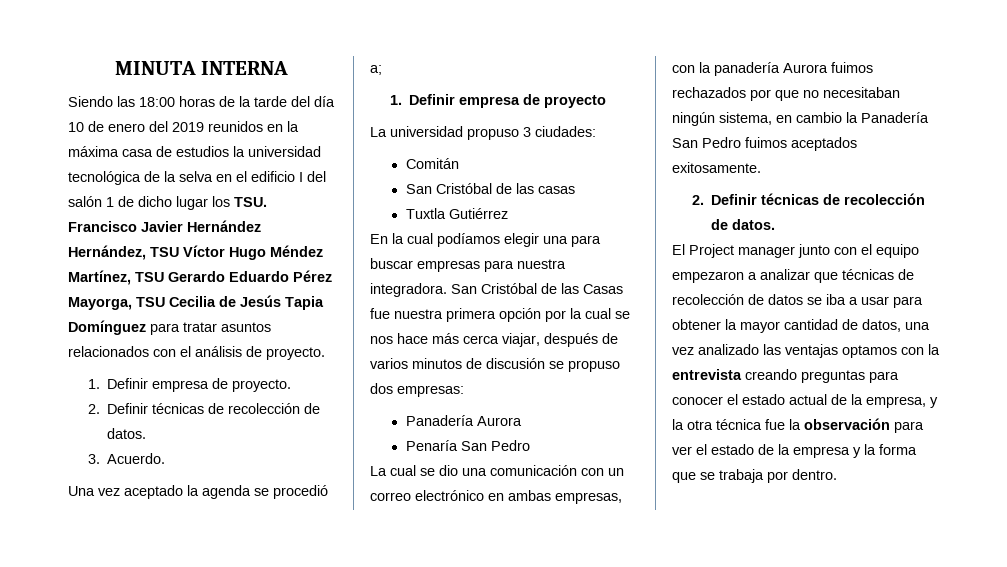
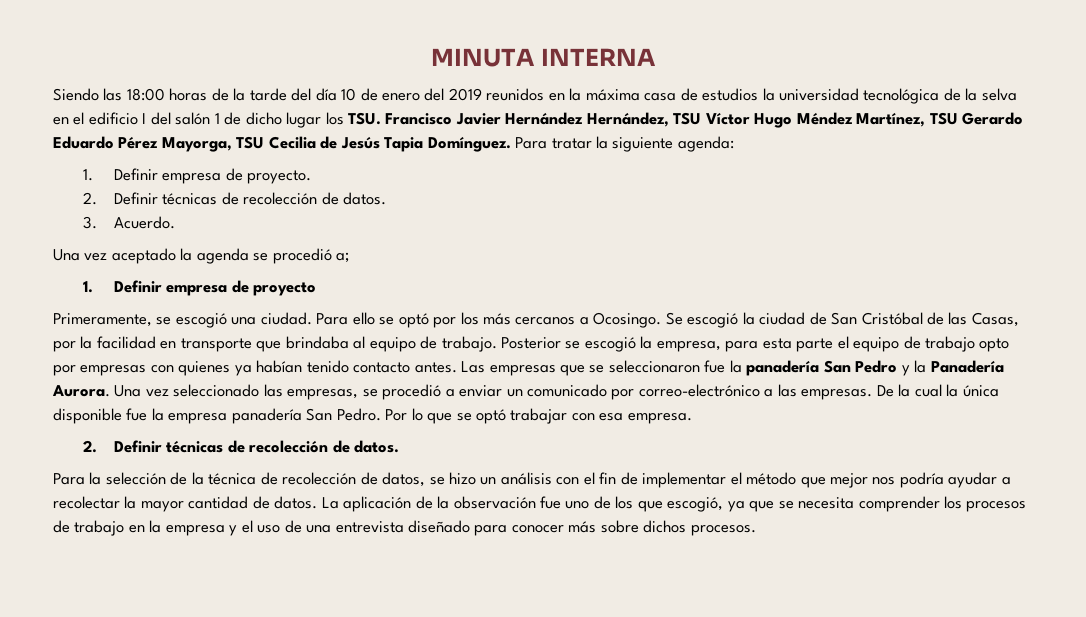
[68,320,271,335] [68,346,325,360] Domínguez para tratar asuntos relacionados con el análisis de proyecto. -> [427,136,734,152] Domínguez. Para tratar la siguiente agenda:
[370,126,596,140] [405,158,459,169] [405,183,575,194] [405,208,508,219] [370,233,601,247] [370,258,566,272] [370,283,623,297] [370,308,630,322] [370,333,618,347] [370,358,620,372] [370,383,464,397] [405,415,522,426] [405,440,530,451] [370,465,624,476] [370,490,622,504] [672,62,873,76] [672,87,900,101] [672,112,929,126] [672,137,857,151] [672,162,761,173] [691,193,926,205] [711,219,776,230] [672,244,919,258] [672,269,914,283] [672,294,923,308] [672,319,930,333] [672,344,940,358] [672,369,899,383] [672,394,938,408] [672,418,924,433] [672,444,917,458] [672,469,837,483] La universidad propuso 3 ciudades: // Comitán // San Cristóbal de las casas // Tuxtla Gutiérrez // En la cual podíamos elegir una para buscar empresas para nuestra integradora. San Cristóbal de las Casas fue nuestra primera opción por la cual se nos hace más cerca viajar, después de varios minutos de discusión se propuso dos empresas: // Panadería Aurora // Penaría San Pedro // La cual se dio una comunicación con un correo electrónico en ambas empresas, con la panadería Aurora fuimos rechazados por que no necesitaban ningún sistema, en cambio la Panadería San Pedro fuimos aceptados exitosamente. // 2. Definir técnicas de recolección de datos. // El Project manager junto con el equipo empezaron a analizar que técnicas de recolección de datos se iba a usar para obtener la mayor cantidad de datos, una vez analizado las ventajas optamos con la entrevista creando preguntas para conocer el estado actual de la empresa, y la otra técnica fue la observación para ver el estado de la empresa y la forma que se trabaja por dentro. -> [53,312,1019,328] [53,336,1010,352] [53,360,1004,376] [52,384,999,400] [53,408,692,424] [83,440,399,453] [53,472,1011,488] [53,496,1027,512] [53,520,756,536] Primeramente, se escogió una ciudad. Para ello se optó por los más cercanos a Ocosingo. Se escogió la ciudad de San Cristóbal de las Casas, por la facilidad en transporte que brindaba al equipo de trabajo. Posterior se escogió la empresa, para esta parte el equipo de trabajo opto por empresas con quienes ya habían tenido contacto antes. Las empresas que se seleccionaron fue la panadería San Pedro y la Panadería Aurora. Una vez seleccionado las empresas, se procedió a enviar un comunicado por correo-electrónico a las empresas. De la cual la única disponible fue la empresa panadería San Pedro. Por lo que se optó trabajar con esa empresa. // 2. Definir técnicas de recolección de datos. // Para la selección de la técnica de recolección de datos, se hizo un análisis con el fin de implementar el método que mejor nos podría ayudar a recolectar la mayor cantidad de datos. La aplicación de la observación fue uno de los que escogió, ya que se necesita comprender los procesos de trabajo en la empresa y el uso de una entrevista diseñado para conocer más sobre dichos procesos.

